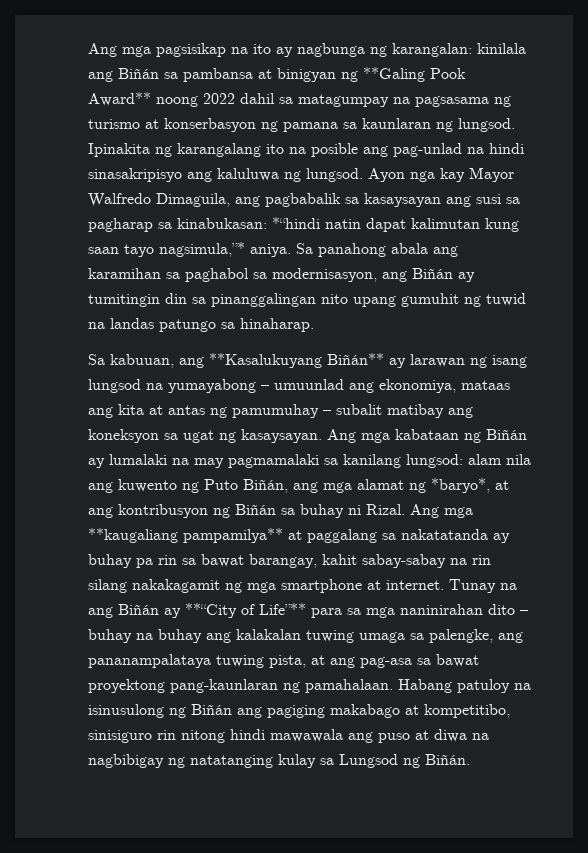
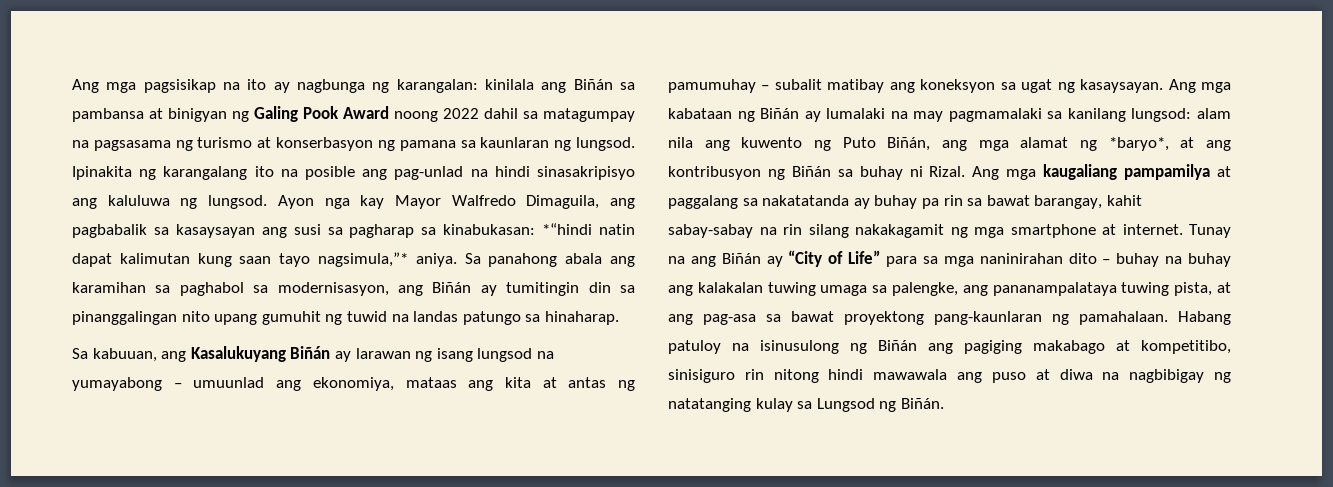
[363,67,466,82] [88,92,151,106] **Galing Pook Award** -> [254,106,389,122] Galing Pook Award
[209,353,384,368] **Kasalukuyang Biñán** -> [190,346,331,362] Kasalukuyang Biñán
[88,528,283,543] **kaugaliang pampamilya** -> [1043,164,1211,180] kaugaliang pampamilya
[185,603,306,618] **“City of Life”** -> [788,250,881,267] “City of Life”

